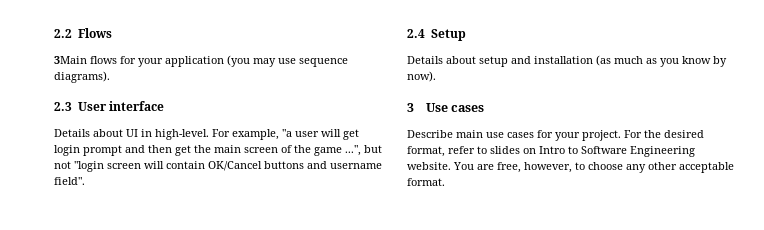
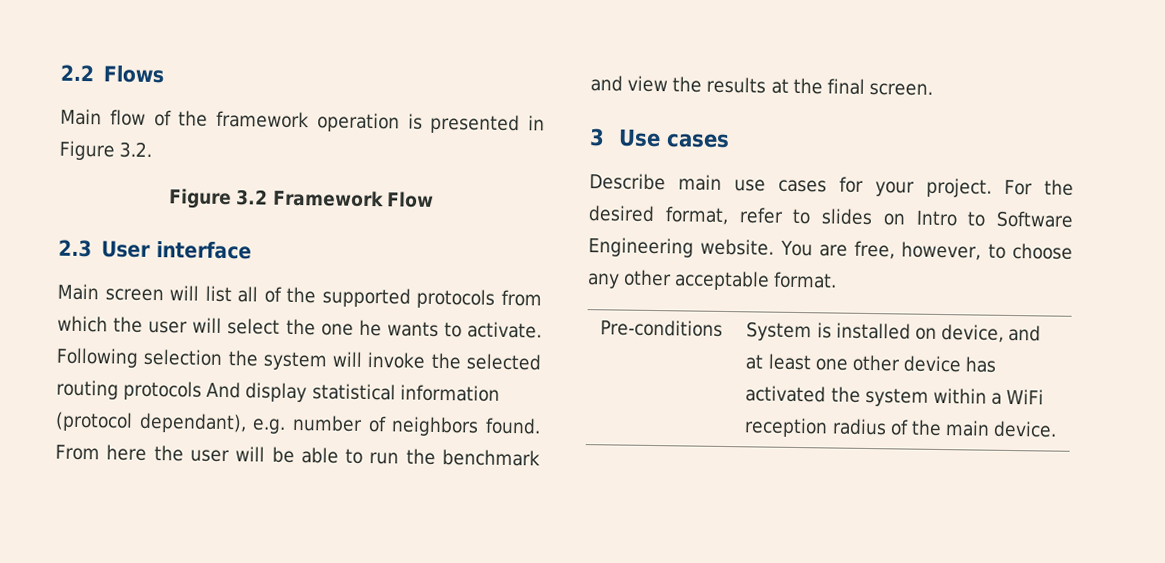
[54,55,348,67] [54,71,110,83] [54,101,164,111] [54,129,359,140] [54,145,382,156] [54,161,382,172] [54,177,85,185] [407,29,466,41] [407,55,727,67] [407,71,436,82] 3Main flows for your application (you may use sequence diagrams). // 2.3 User interface // Details about UI in high-level. For example, "a user will get login prompt and then get the main screen of the game ...", but not "login screen will contain OK/Cancel buttons and username field". // 2.4 Setup // Details about setup and installation (as much as you know by now). -> [60,108,545,135] [59,140,153,161] [168,188,434,210] [58,239,252,260] [57,283,542,309] [57,315,543,339] [56,347,541,371] [56,379,500,403] [55,411,542,437] [55,444,540,467] [590,75,933,96] Main flow of the framework operation is presented in Figure 3.2. // Figure 3.2 Framework Flow // 2.3 User interface // Main screen will list all of the supported protocols from which the user will select the one he wants to activate. Following selection the system will invoke the selected routing protocols And display statistical information (protocol dependant), e.g. number of neighbors found. From here the user will be able to run the benchmark and view the results at the final screen.
(445, 182) none -> [600,319,723,337] [746,321,1042,343] [745,353,997,373] [745,385,1045,407] [744,417,1058,438] // Pre-conditions | System is installed on device, and at least one other device has activated the system within a WiFi reception radius of the main device.

